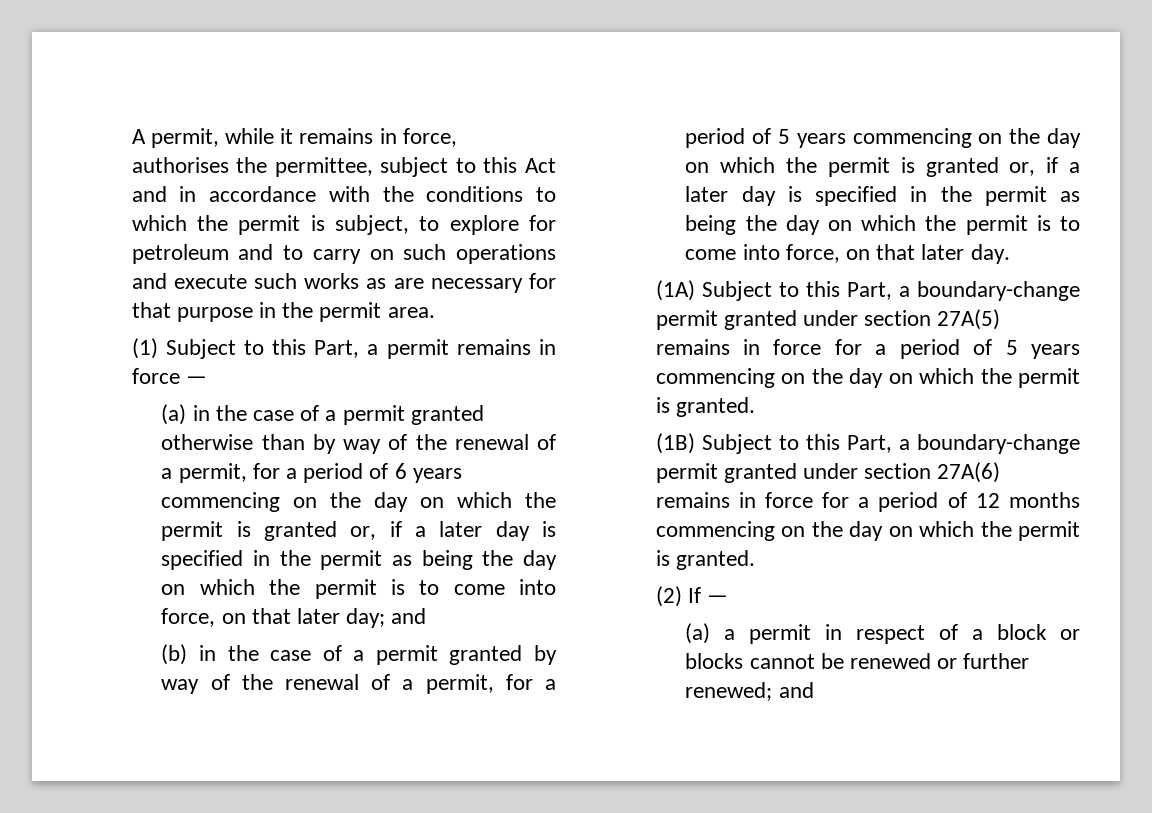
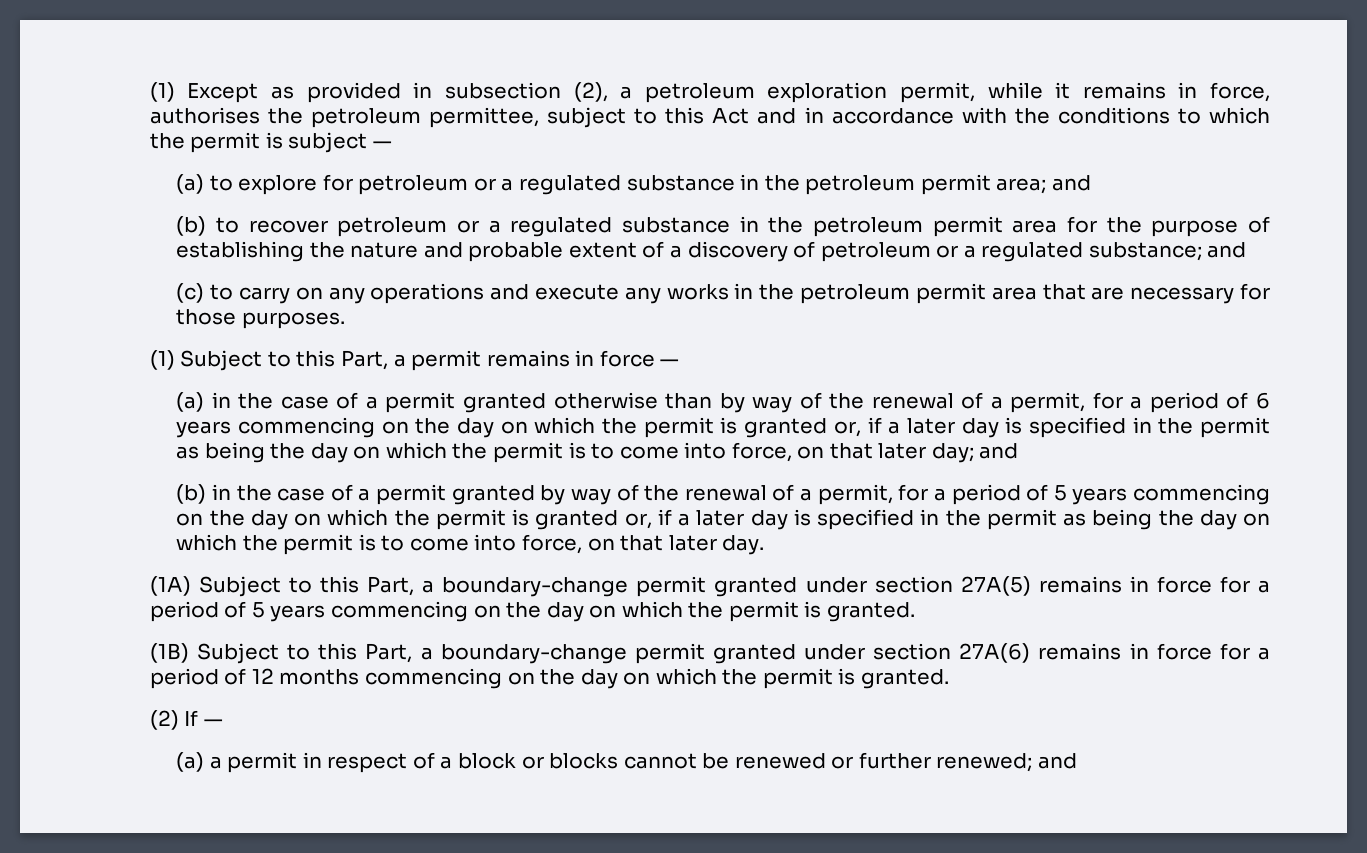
[131,129,146,144] A -> [149,82,888,103] (1) Except as provided in subsection (2), a petroleum exploration
(268, 165) none -> [310,108,421,128] petroleum
[334,215,409,235] subject, -> [288,132,392,153] [176,174,205,194] subject — // (a)
[238,244,274,260] and -> [473,174,1091,195] [176,216,1270,237] [176,241,1247,262] [176,283,205,303] or a regulated substance in the petroleum permit area; and // (b) to recover petroleum or a regulated substance in the petroleum permit area for the purpose of establishing the nature and probable extent of a discovery of petroleum or a regulated substance; and // (c)
[403,244,447,260] such -> [328,287,365,304] any
[254,273,556,293] [131,302,435,322] such works as are necessary for that purpose in the permit area. -> [624,283,1271,304] [176,309,345,329] any works in the petroleum permit area that are necessary for those purposes.

